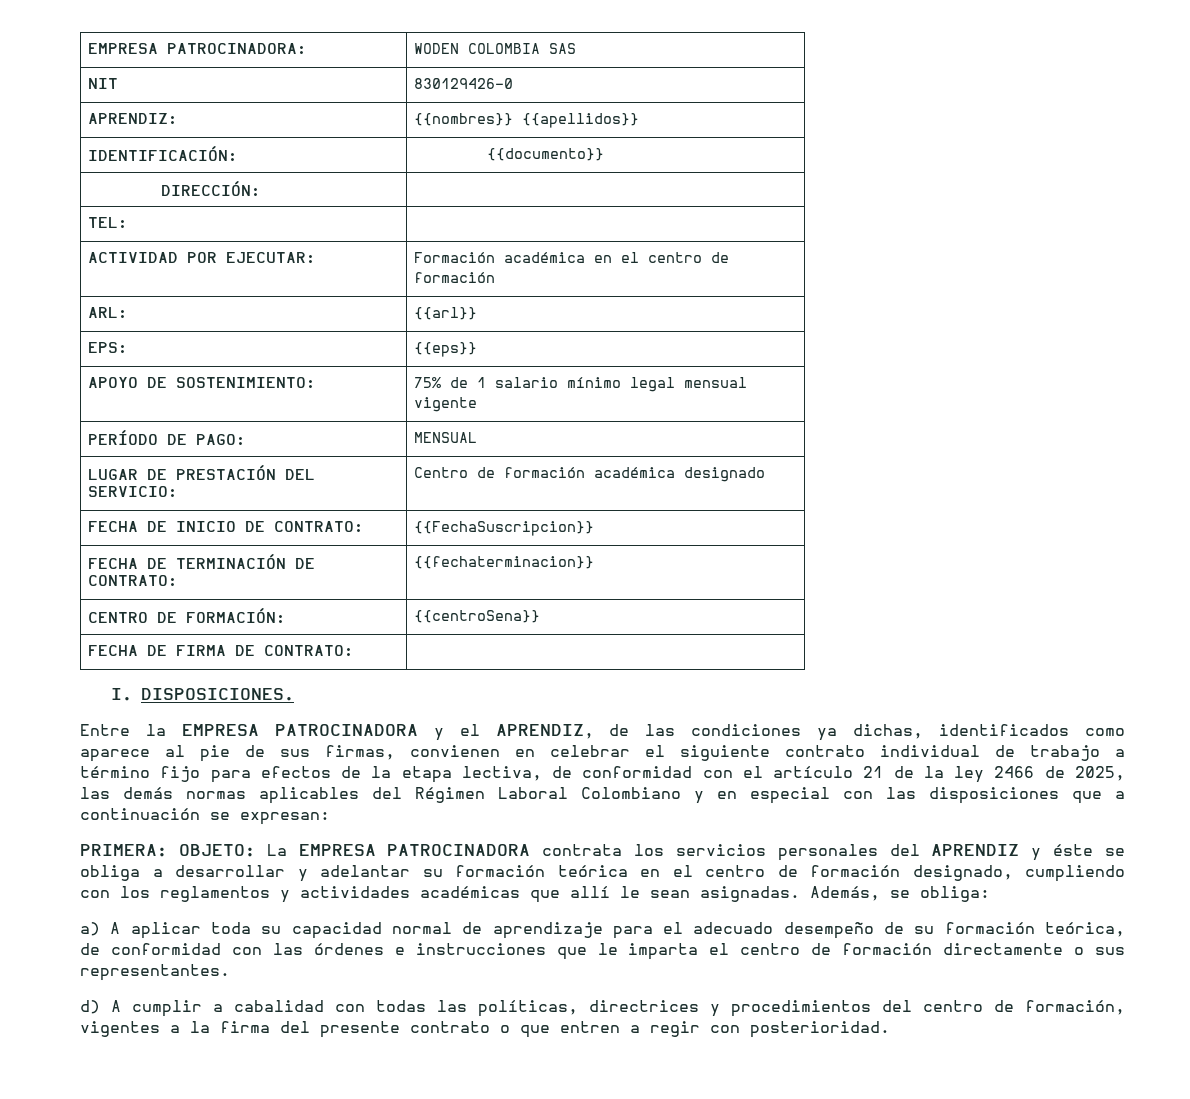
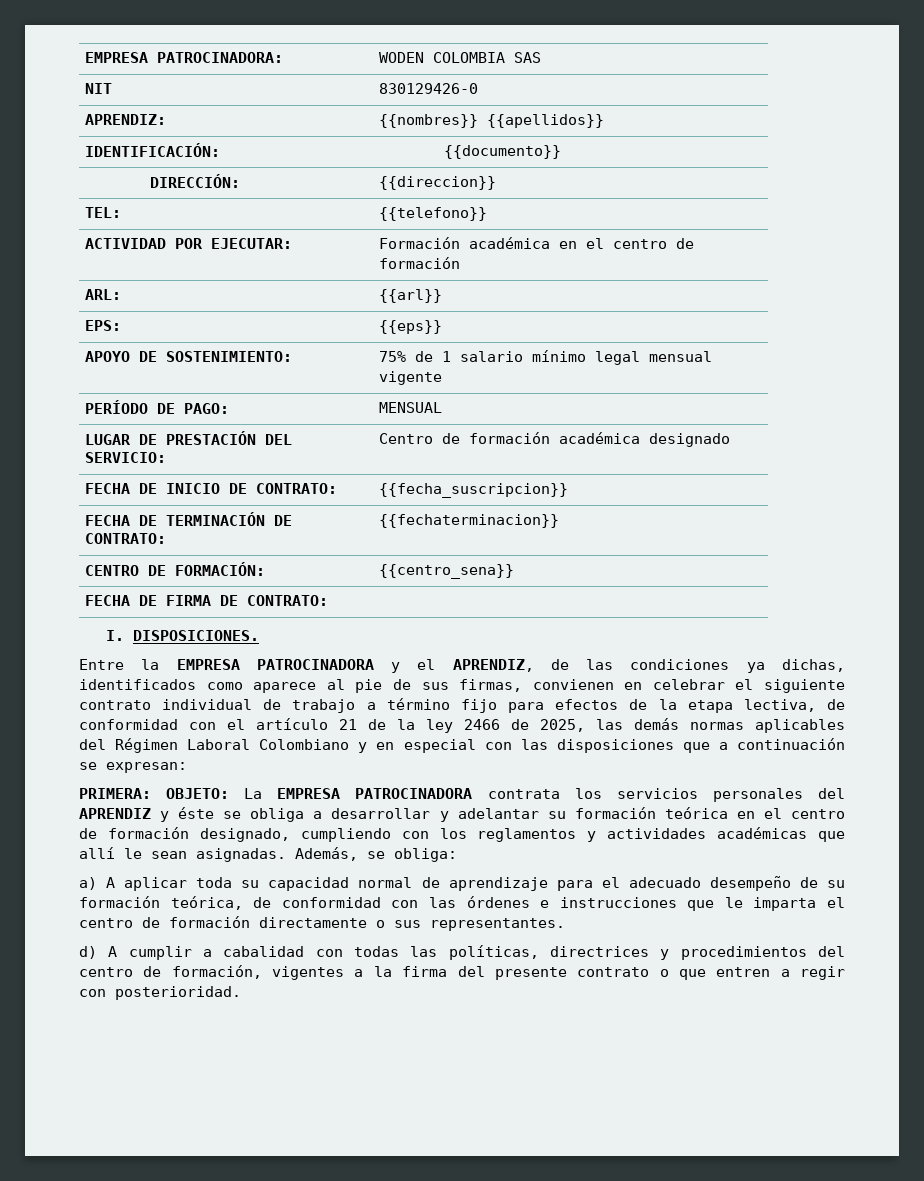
(261, 189) none -> [378,176,496,190] {{direccion}}
(127, 223) none -> [378,207,487,221] {{telefono}}
[413,521,594,536] {{FechaSuscripcion}} -> [378,483,568,498] {{fecha_suscripcion}}
[413,610,540,623] {{centroSena}} -> [378,564,514,579] {{centro_sena}}

